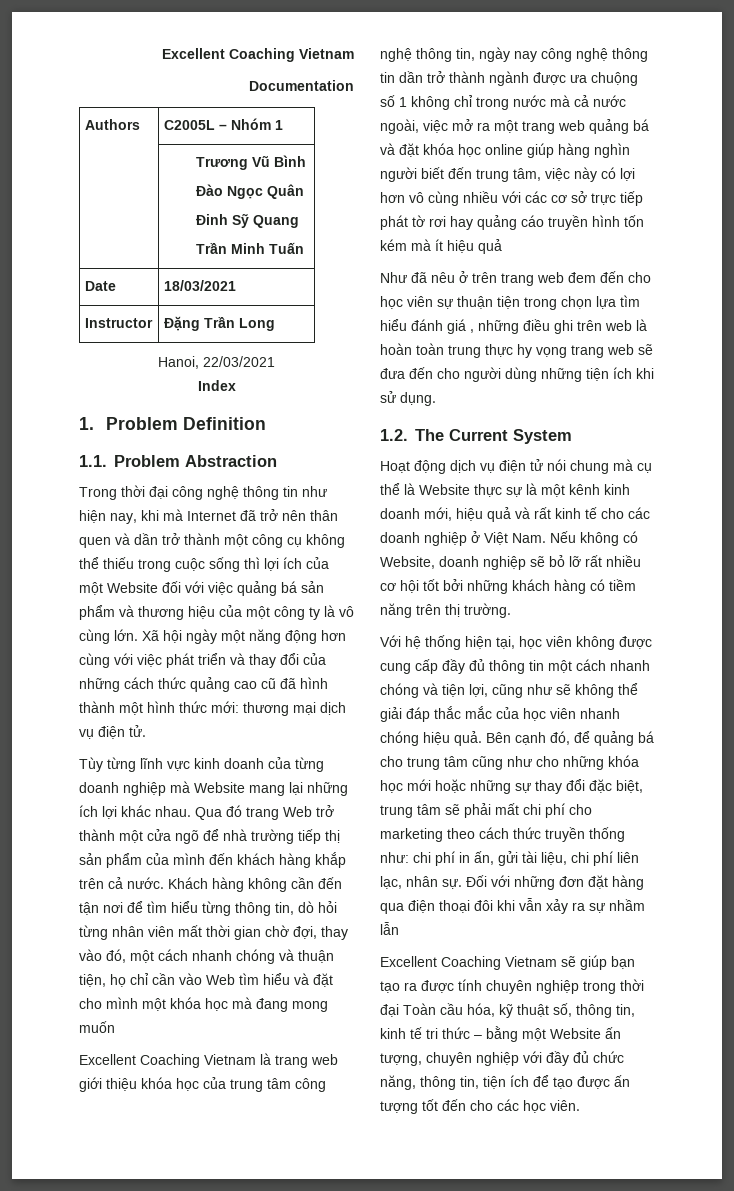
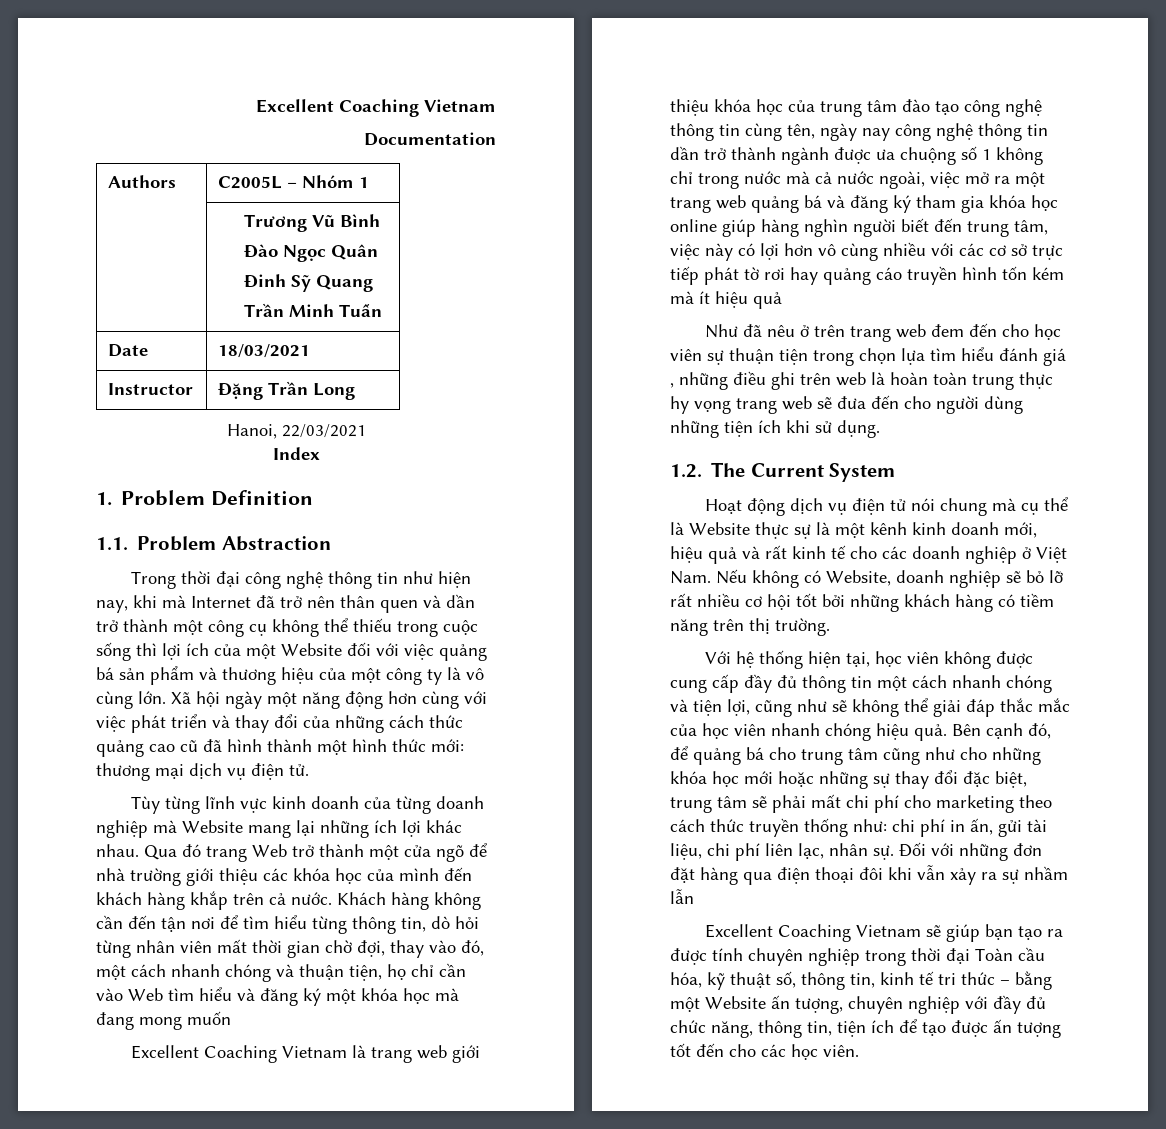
[298,829,340,844] [79,853,142,868] tiếp thị sản phẩm -> [186,868,362,886] giới thiệu các khóa học
[313,973,333,987] [79,997,138,1009] đặt cho mình -> [260,988,321,1006] đăng ký
[295,1078,326,1092] [380,48,475,62] công nghệ thông tin, -> [902,99,1042,117] [670,123,815,141] đào tạo công nghệ thông tin cùng tên,
[399,143,419,157] đặt -> [850,195,984,213] đăng ký tham gia

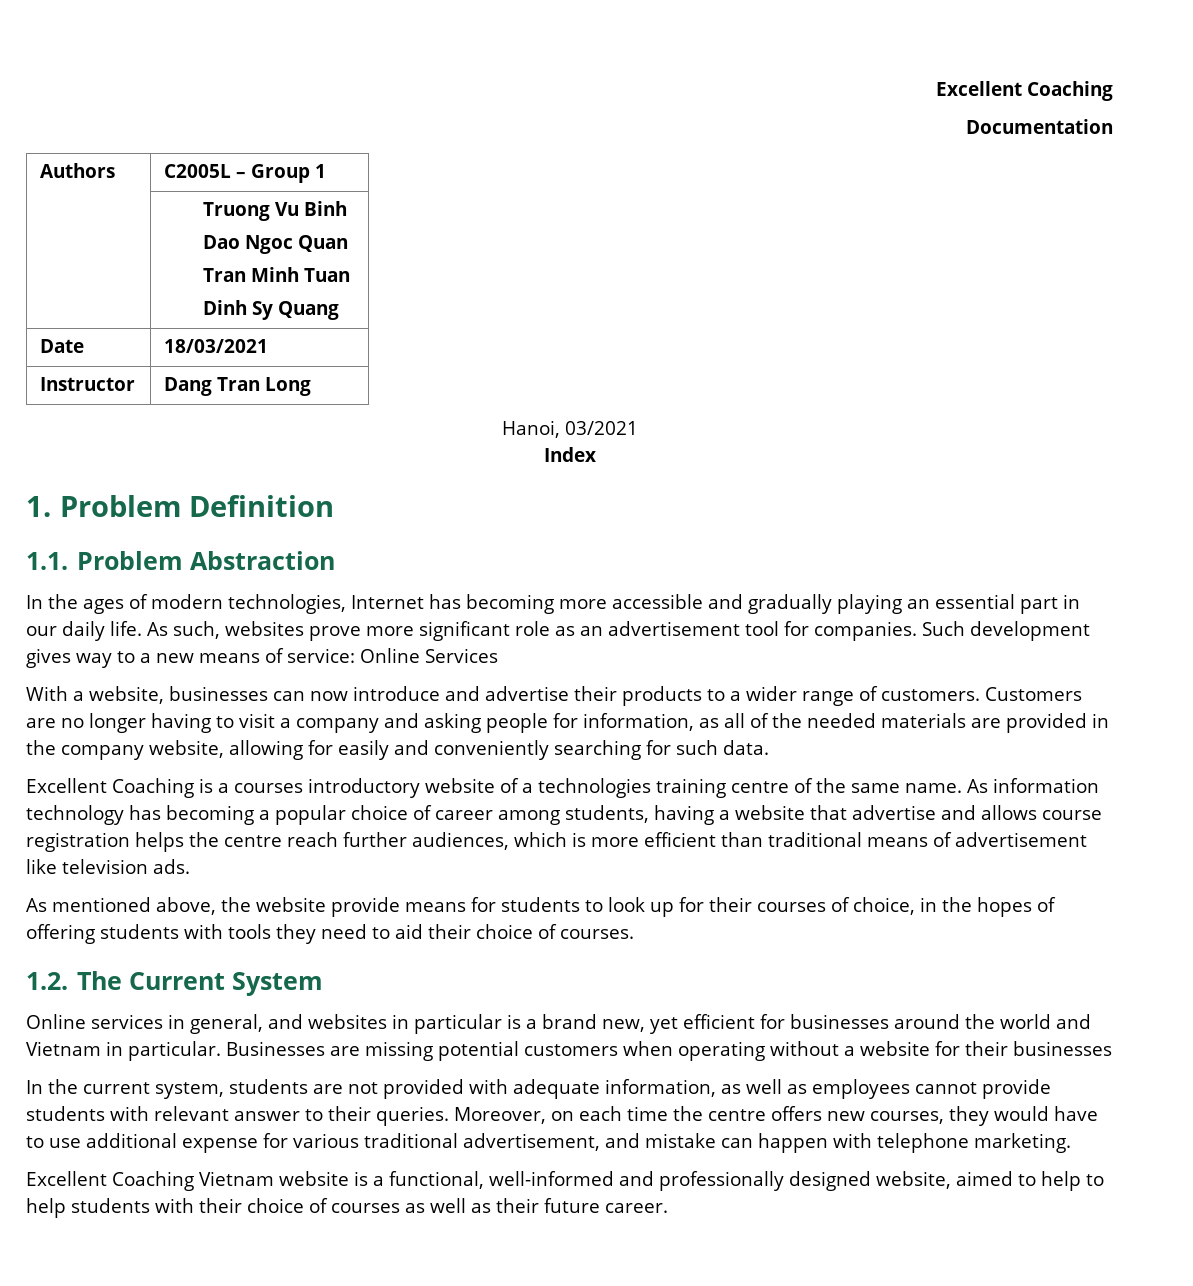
[256,99,496,117] Excellent Coaching Vietnam -> [936,81,1113,101] Excellent Coaching
[302,175,355,188] Nhóm -> [251,164,311,183] Group
[244,214,381,232] [244,244,379,262] [244,274,374,292] [244,303,383,317] Trương Vũ Bình // Đào Ngọc Quân // Đinh Sỹ Quang // Trần Minh Tuấn -> [203,201,348,221] [203,235,349,254] [203,267,351,282] [203,300,340,320] Truong Vu Binh // Dao Ngoc Quan // Tran Minh Tuan // Dinh Sy Quang
[218,381,309,400] Đặng Trần -> [164,377,261,396] Dang Tran
[281,424,366,438] 22/03/2021 -> [564,421,638,435] 03/2021
[130,571,471,589] [96,594,475,613] [96,618,478,637] [96,642,487,661] [96,666,484,685] [96,691,487,709] [96,714,463,733] [96,739,464,757] [96,763,309,781] [130,796,484,814] [96,820,462,838] [96,843,487,862] [96,867,472,886] [96,891,481,910] [96,915,479,934] [96,939,484,958] [96,963,466,982] [96,987,459,1006] [96,1011,231,1030] [130,1045,480,1063] [670,99,1042,117] [670,123,1048,141] [670,146,1043,165] [670,171,1045,189] [670,195,1058,213] [670,218,1048,237] [670,242,1063,261] [670,266,1064,285] [670,291,782,309] [704,323,1061,342] [670,347,1066,366] [670,371,1053,390] [670,395,1023,414] [670,420,880,438] [670,462,896,482] [704,497,1068,516] [670,522,1037,539] [670,545,1067,564] [670,569,1063,588] [670,593,1054,612] [670,618,830,636] [704,650,1033,669] [670,674,1052,693] [670,698,1070,717] [670,723,1051,741] [670,746,1041,765] [670,770,1027,789] [670,794,1052,813] [670,818,1047,837] [670,842,1042,861] [670,865,1068,885] [670,889,694,904] [704,924,1063,942] [670,947,1045,966] [670,971,1052,990] [670,995,1046,1014] [670,1019,1061,1038] [670,1043,859,1060] Trong thời đại công nghệ thông tin như hiện nay, khi mà Internet đã trở nên thân quen và dần trở thành một công cụ không thể thiếu trong cuộc sống thì lợi ích của một Website đối với việc quảng bá sản phẩm và thương hiệu của một công ty là vô cùng lớn. Xã hội ngày một năng động hơn cùng với việc phát triển và thay đổi của những cách thức quảng cao cũ đã hình thành một hình thức mới: thương mại dịch vụ điện tử. // Tùy từng lĩnh vực kinh doanh của từng doanh nghiệp mà Website mang lại những ích lợi khác nhau. Qua đó trang Web trở thành một cửa ngõ để nhà trường giới thiệu các khóa học của mình đến khách hàng khắp trên cả nước. Khách hàng không cần đến tận nơi để tìm hiểu từng thông tin, dò hỏi từng nhân viên mất thời gian chờ đợi, thay vào đó, một cách nhanh chóng và thuận tiện, họ chỉ cần vào Web tìm hiểu và đăng ký một khóa học mà đang mong muốn // Excellent Coaching Vietnam là trang web giới thiệu khóa học của trung tâm đào tạo công nghệ thông tin cùng tên, ngày nay công nghệ thông tin dần trở thành ngành được ưa chuộng số 1 không chỉ trong nước mà cả nước ngoài, việc mở ra một trang web quảng bá và đăng ký tham gia khóa học online giúp hàng nghìn người biết đến trung tâm, việc này có lợi hơn vô cùng nhiều với các cơ sở trực tiếp phát tờ rơi hay quảng cáo truyền hình tốn kém mà ít hiệu quả // Như đã nêu ở trên trang web đem đến cho học viên sự thuận tiện trong chọn lựa tìm hiểu đánh giá , những điều ghi trên web là hoàn toàn trung thực hy vọng trang web sẽ đưa đến cho người dùng những tiện ích khi sử dụng. // 1.2. The Current System // Hoạt động dịch vụ điện tử nói chung mà cụ thể là Website thực sự là một kênh kinh doanh mới, hiệu quả và rất kinh tế cho các doanh nghiệp ở Việt Nam. Nếu không có Website, doanh nghiệp sẽ bỏ lỡ rất nhiều cơ hội tốt bởi những khách hàng có tiềm năng trên thị trường. // Với hệ thống hiện tại, học viên không được cung cấp đầy đủ thông tin một cách nhanh chóng và tiện lợi, cũng như sẽ không thể giải đáp thắc mắc của học viên nhanh chóng hiệu quả. Bên cạnh đó, để quảng bá cho trung tâm cũng như cho những khóa học mới hoặc những sự thay đổi đặc biệt, trung tâm sẽ phải mất chi phí cho marketing theo cách thức truyền thống như: chi phí in ấn, gửi tài liệu, chi phí liên lạc, nhân sự. Đối với những đơn đặt hàng qua điện thoại đôi khi vẫn xảy ra sự nhầm lẫn // Excellent Coaching Vietnam sẽ giúp bạn tạo ra được tính chuyên nghiệp trong thời đại Toàn cầu hóa, kỹ thuật số, thông tin, kinh tế tri thức – bằng một Website ấn tượng, chuyên nghiệp với đầy đủ chức năng, thông tin, tiện ích để tạo được ấn tượng tốt đến cho các học viên. -> [26,594,1080,614] [26,621,1090,641] [26,648,498,668] [26,686,1082,706] [26,713,1109,733] [26,740,769,760] [26,778,1099,798] [26,805,1102,825] [26,832,1087,852] [26,859,190,874] [26,897,1056,917] [26,924,634,944] [26,971,324,996] [26,1014,1091,1034] [26,1041,1112,1061] [26,1079,1051,1099] [26,1106,1098,1126] [26,1133,1071,1153] [26,1171,1104,1191] [26,1198,668,1218] In the ages of modern technologies, Internet has becoming more accessible and gradually playing an essential part in our daily life. As such, websites prove more significant role as an advertisement tool for companies. Such development gives way to a new means of service: Online Services // With a website, businesses can now introduce and advertise their products to a wider range of customers. Customers are no longer having to visit a company and asking people for information, as all of the needed materials are provided in the company website, allowing for easily and conveniently searching for such data. // Excellent Coaching is a courses introductory website of a technologies training centre of the same name. As information technology has becoming a popular choice of career among students, having a website that advertise and allows course registration helps the centre reach further audiences, which is more efficient than traditional means of advertisement like television ads. // As mentioned above, the website provide means for students to look up for their courses of choice, in the hopes of offering students with tools they need to aid their choice of courses. // 1.2. The Current System // Online services in general, and websites in particular is a brand new, yet efficient for businesses around the world and Vietnam in particular. Businesses are missing potential customers when operating without a website for their businesses // In the current system, students are not provided with adequate information, as well as employees cannot provide students with relevant answer to their queries. Moreover, on each time the centre offers new courses, they would have to use additional expense for various traditional advertisement, and mistake can happen with telephone marketing. // Excellent Coaching Vietnam website is a functional, well-informed and professionally designed website, aimed to help to help students with their choice of courses as well as their future career.

